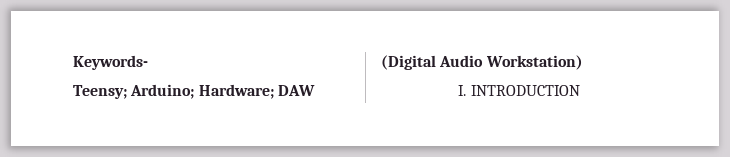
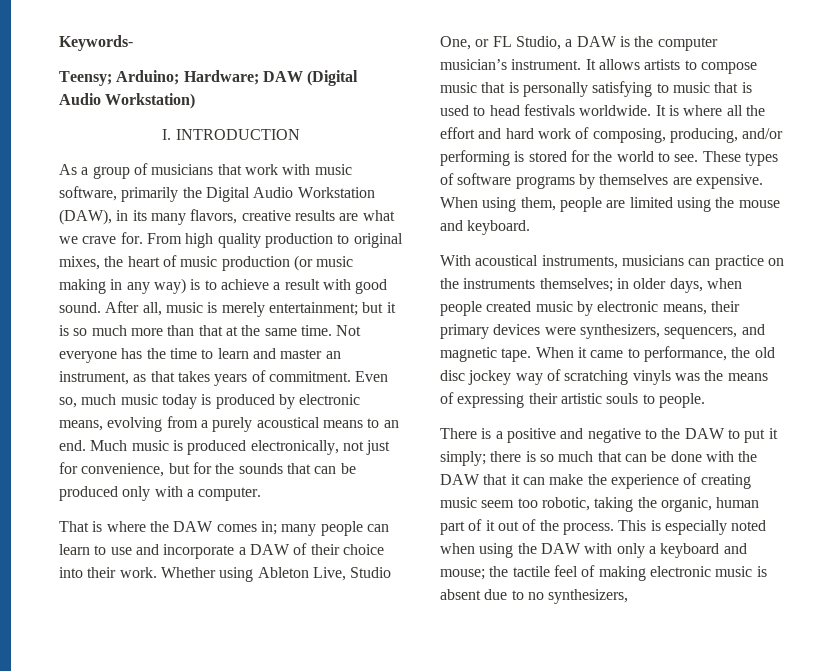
(580, 90) none -> [59,163,352,179] [59,186,375,202] [59,209,395,225] [59,232,403,248] [59,255,354,271] [59,278,388,294] [59,301,396,317] [59,325,362,336] [59,348,341,363] [59,370,389,386] [59,394,361,409] [59,416,399,432] [59,440,391,455] [59,462,356,477] [59,486,262,501] [59,521,389,536] [59,543,384,559] [59,567,392,582] [440,36,718,51] [440,59,757,74] [440,81,752,97] [440,104,765,116] [440,127,784,143] [440,150,778,166] [440,173,763,189] [440,197,780,212] [440,220,531,235] [440,255,784,270] [440,278,742,293] [440,301,740,316] [440,324,765,339] [440,346,775,362] [440,369,768,385] [440,392,705,408] [440,428,778,443] [440,451,758,466] [440,473,751,489] [440,497,760,512] [440,519,767,535] [440,543,747,558] [440,565,767,581] [440,589,629,604] // As a group of musicians that work with music software, primarily the Digital Audio Workstation (DAW), in its many flavors, creative results are what we crave for. From high quality production to original mixes, the heart of music production (or music making in any way) is to achieve a result with good sound. After all, music is merely entertainment; but it is so much more than that at the same time. Not everyone has the time to learn and master an instrument, as that takes years of commitment. Even so, much music today is produced by electronic means, evolving from a purely acoustical means to an end. Much music is produced electronically, not just for convenience, but for the sounds that can be produced only with a computer. // That is where the DAW comes in; many people can learn to use and incorporate a DAW of their choice into their work. Whether using Ableton Live, Studio One, or FL Studio, a DAW is the computer musician’s instrument. It allows artists to compose music that is personally satisfying to music that is used to head festivals worldwide. It is where all the effort and hard work of composing, producing, and/or performing is stored for the world to see. These types of software programs by themselves are expensive. When using them, people are limited using the mouse and keyboard. // With acoustical instruments, musicians can practice on the instruments themselves; in older days, when people created music by electronic means, their primary devices were synthesizers, sequencers, and magnetic tape. When it came to performance, the old disc jockey way of scratching vinyls was the means of expressing their artistic souls to people. // There is a positive and negative to the DAW to put it simply; there is so much that can be done with the DAW that it can make the experience of creating music seem too robotic, taking the organic, human part of it out of the process. This is especially noted when using the DAW with only a keyboard and mouse; the tactile feel of making electronic music is absent due to no synthesizers,

